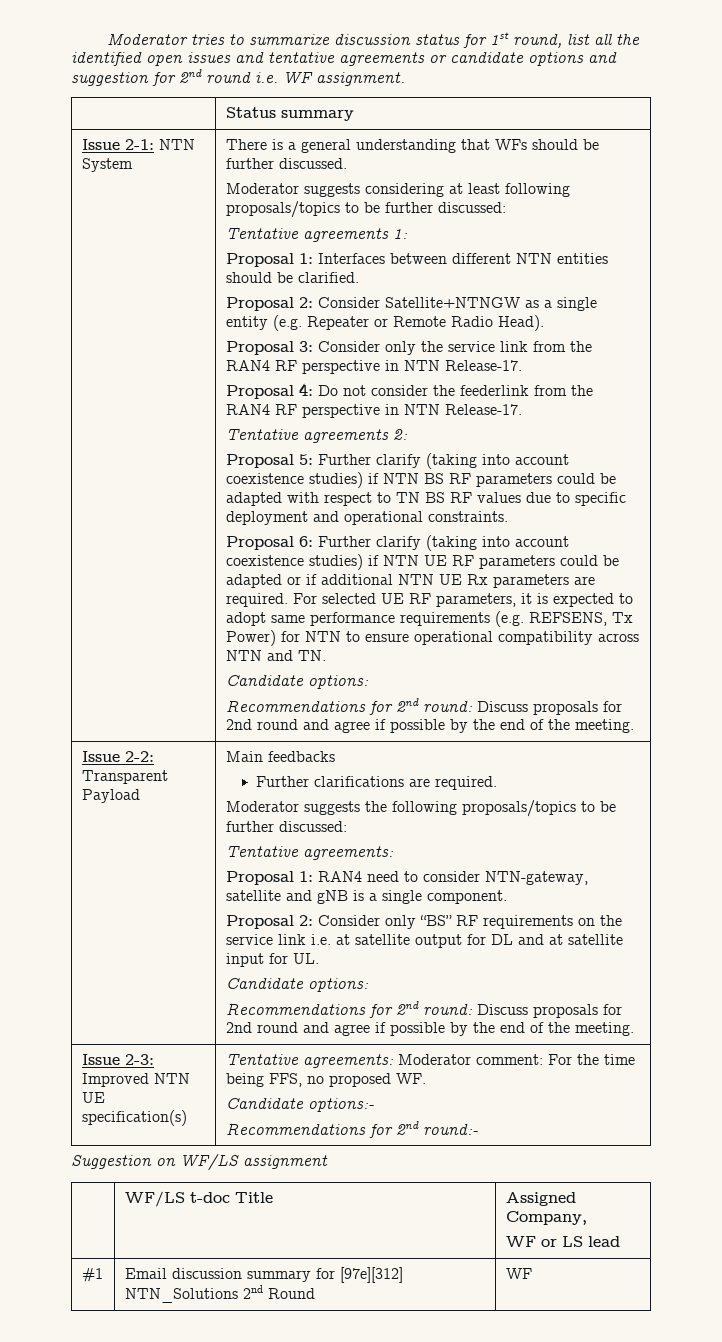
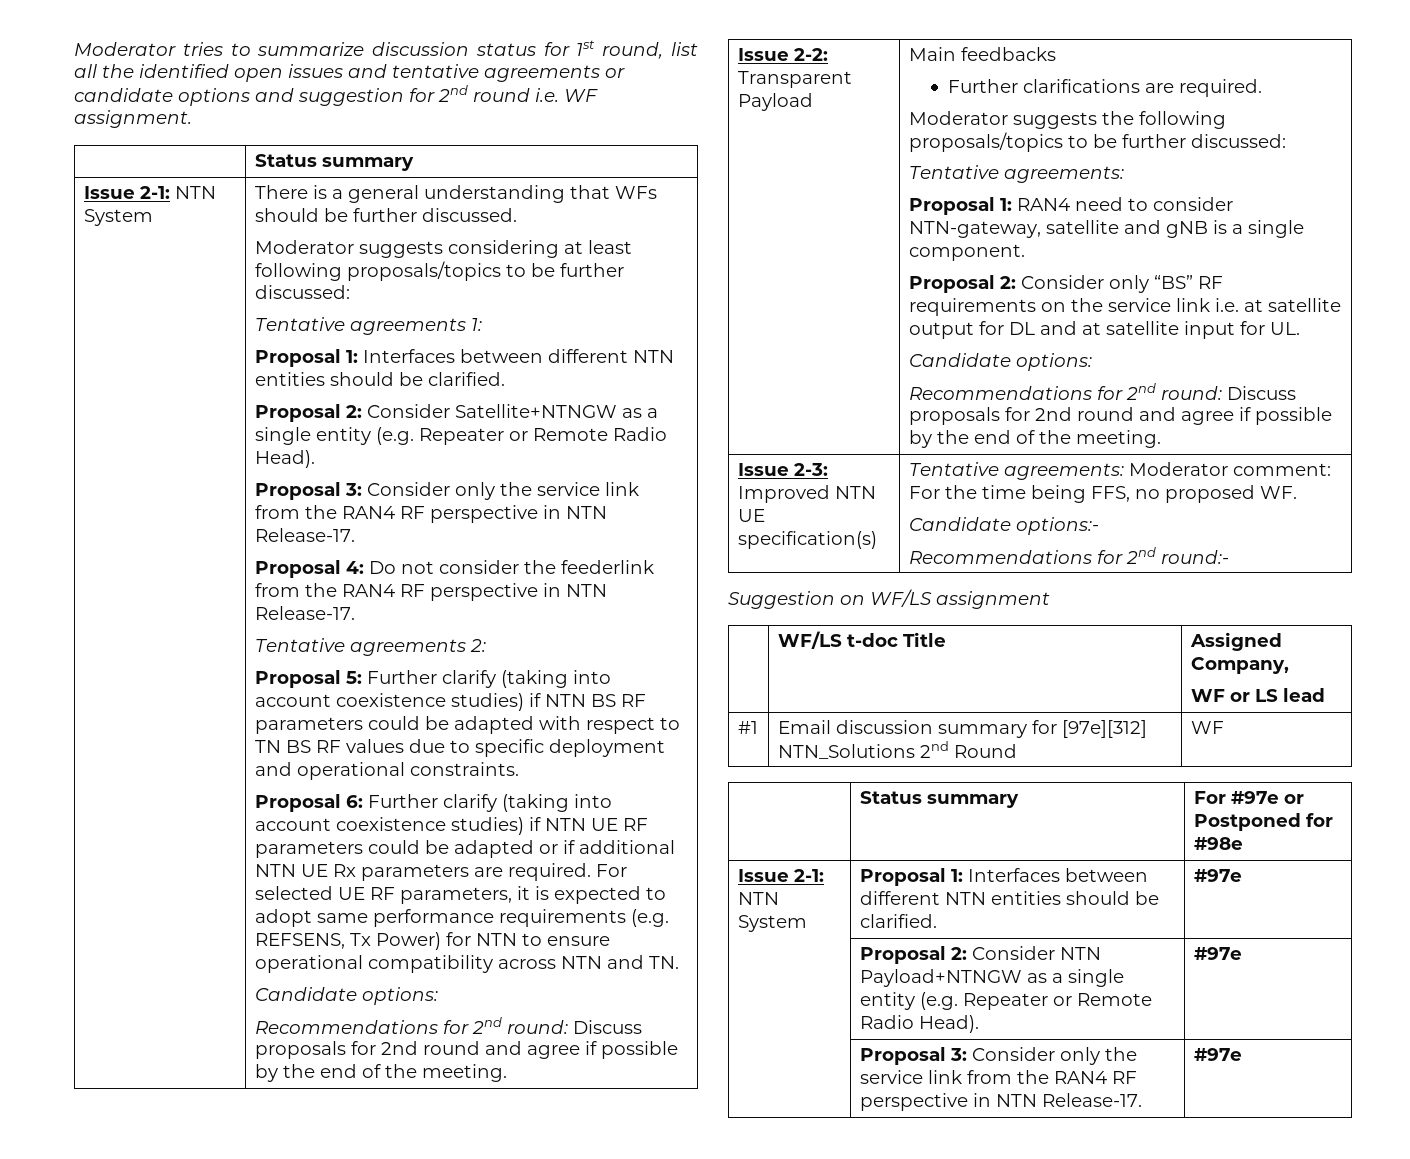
(532, 1273) none -> [859,791,1019,808] [1193,791,1304,804] [1193,813,1333,831] [1193,837,1243,850] [737,869,824,882] [737,892,779,905] [737,915,807,932] [859,868,1148,886] [859,891,1159,905] [859,914,937,928] [1193,869,1242,882] [859,946,1101,964] [859,969,1124,987] [859,992,1152,1010] [859,1015,979,1033] [1193,947,1242,960] [859,1047,1137,1065] [859,1070,1137,1084] [859,1093,1142,1111] [1193,1048,1242,1061] // | Status summary | For #97e or Postponed for #98e // Issue 2-1: NTN System | Proposal 1: Interfaces between different NTN entities should be clarified. | #97e // | Proposal 2: Consider NTN Payload+NTNGW as a single entity (e.g. Repeater or Remote Radio Head). | #97e // | Proposal 3: Consider only the service link from the RAN4 RF perspective in NTN Release-17. | #97e

